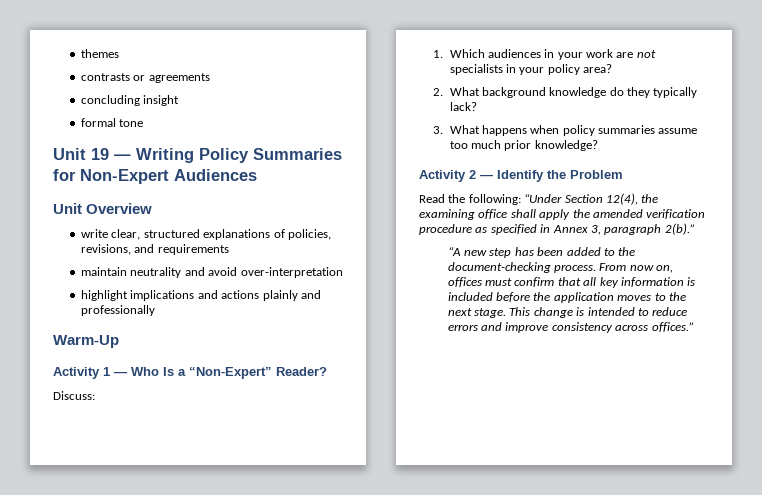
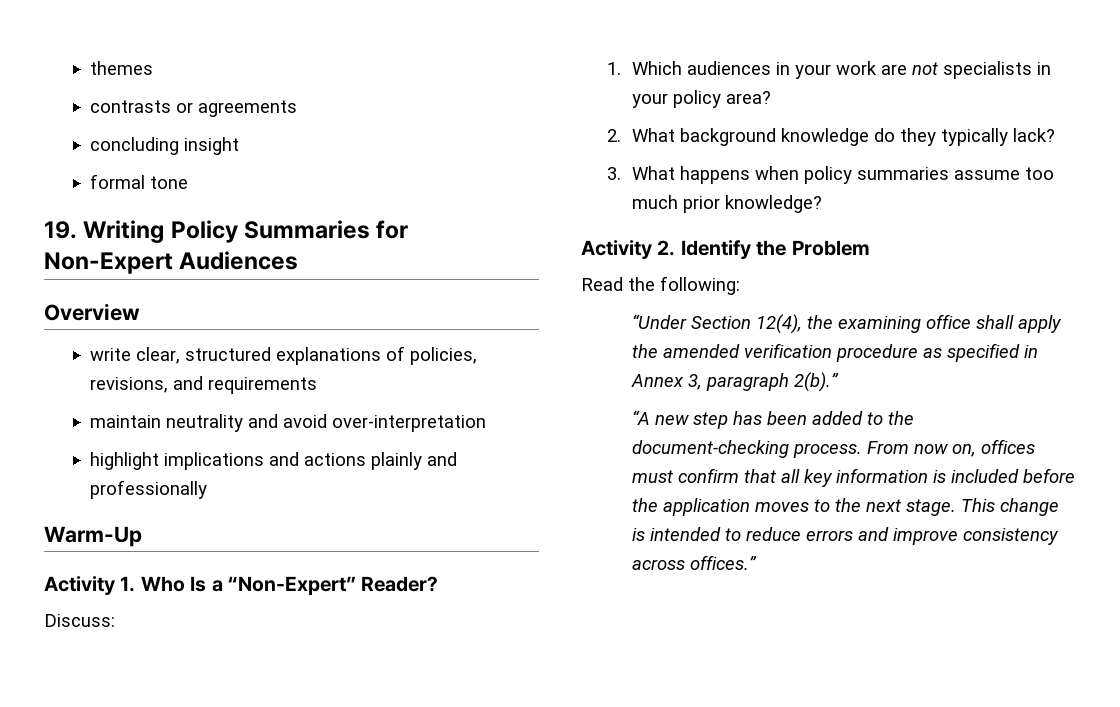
[53,148,131,160] Unit 19 — -> [44,221,77,239] 19.
[53,203,82,214] Unit -> (299, 260) none
[103,367,127,376] 1 — -> [120,576,136,592] 1.
[469,170,493,179] 2 — -> [657,240,676,256] 2.
(521, 199) none -> (740, 285) //

